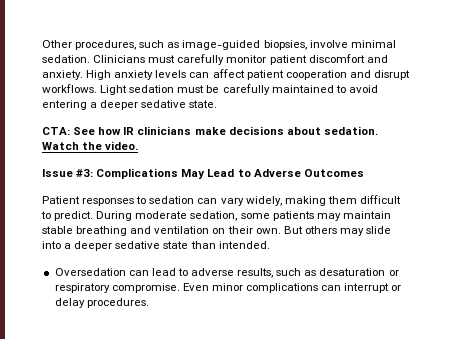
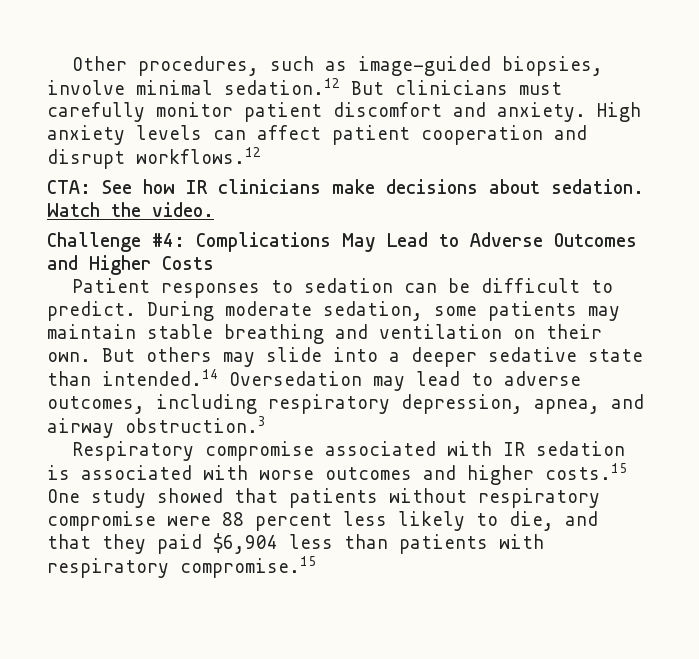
[42,55,146,63] sedation. Clinicians -> [224,78,508,95] sedation.12 But clinicians
[42,84,378,95] [42,100,218,110] workflows. Light sedation must be carefully maintained to avoid entering a deeper sedative state. -> [136,147,261,164] workflows.12
[42,169,94,177] Issue #3: -> [47,232,185,252] Challenge #4:
(364, 173) none -> [47,255,214,275] and Higher Costs
[220,196,357,206] vary widely, making them -> [448,278,471,293] be
[218,241,270,249] [54,268,399,278] [54,283,402,293] [54,298,149,308] intended. // Oversedation can lead to adverse results, such as desaturation or respiratory compromise. Even minor complications can interrupt or delay procedures. -> [102,369,581,391] [47,394,644,414] [47,416,266,438] [72,441,626,461] [47,463,627,485] [47,488,600,508] [47,511,598,531] [47,533,544,554] [47,556,316,578] intended.14 Oversedation may lead to adverse outcomes, including respiratory depression, apnea, and airway obstruction.3 // Respiratory compromise associated with IR sedation is associated with worse outcomes and higher costs.15 One study showed that patients without respiratory compromise were 88 percent less likely to die, and that they paid $6,904 less than patients with respiratory compromise.15

